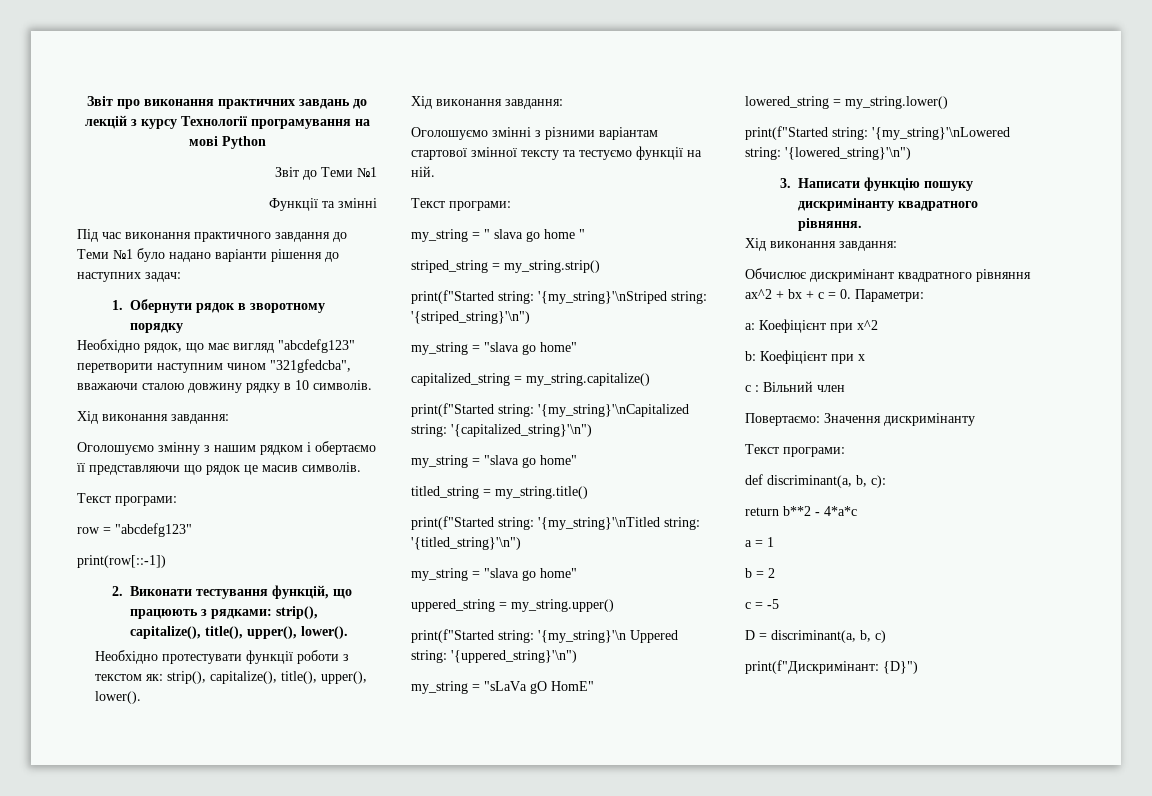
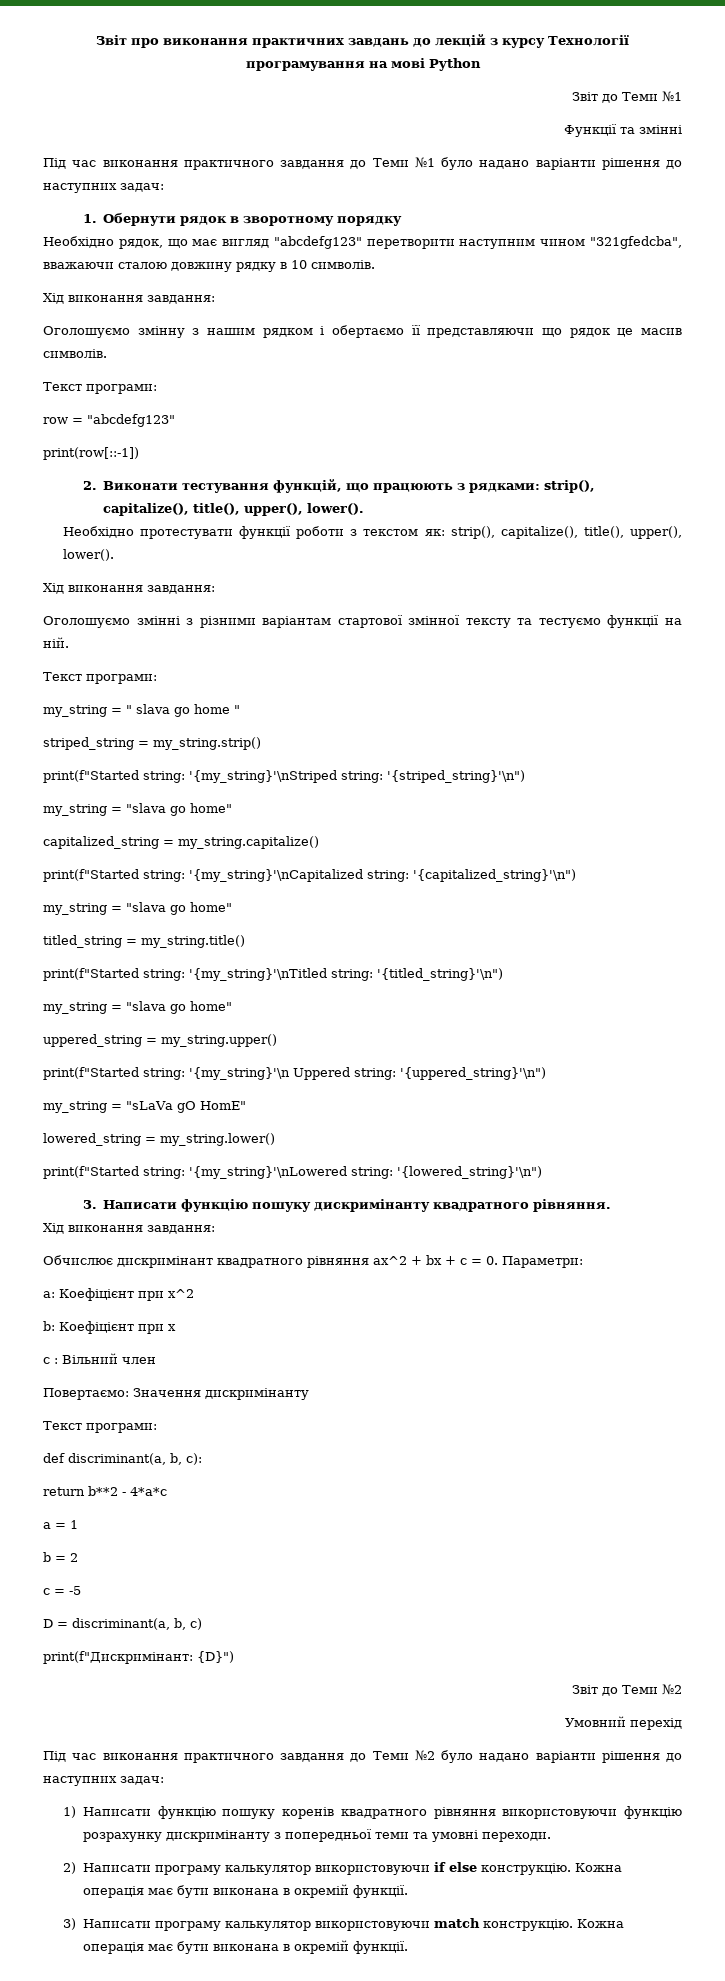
(918, 667) none -> [572,1684,682,1696] [565,1716,682,1730] [43,1750,682,1763] [43,1776,164,1786] [62,1806,682,1819] [82,1829,551,1842] [62,1862,622,1875] [82,1884,408,1898] [62,1918,624,1931] [82,1940,408,1954] // Звіт до Теми №2 // Умовний перехід // Під час виконання практичного завдання до Теми №2 було надано варіанти рішення до наступних задач: // 1) Написати функцію пошуку коренів квадратного рівняння використовуючи функцію розрахунку дискримінанту з попередньої теми та умовні переходи. // 2) Написати програму калькулятор використовуючи if else конструкцію. Кожна операція має бути виконана в окремій функції. // 3) Написати програму калькулятор використовуючи match конструкцію. Кожна операція має бути виконана в окремій функції.

